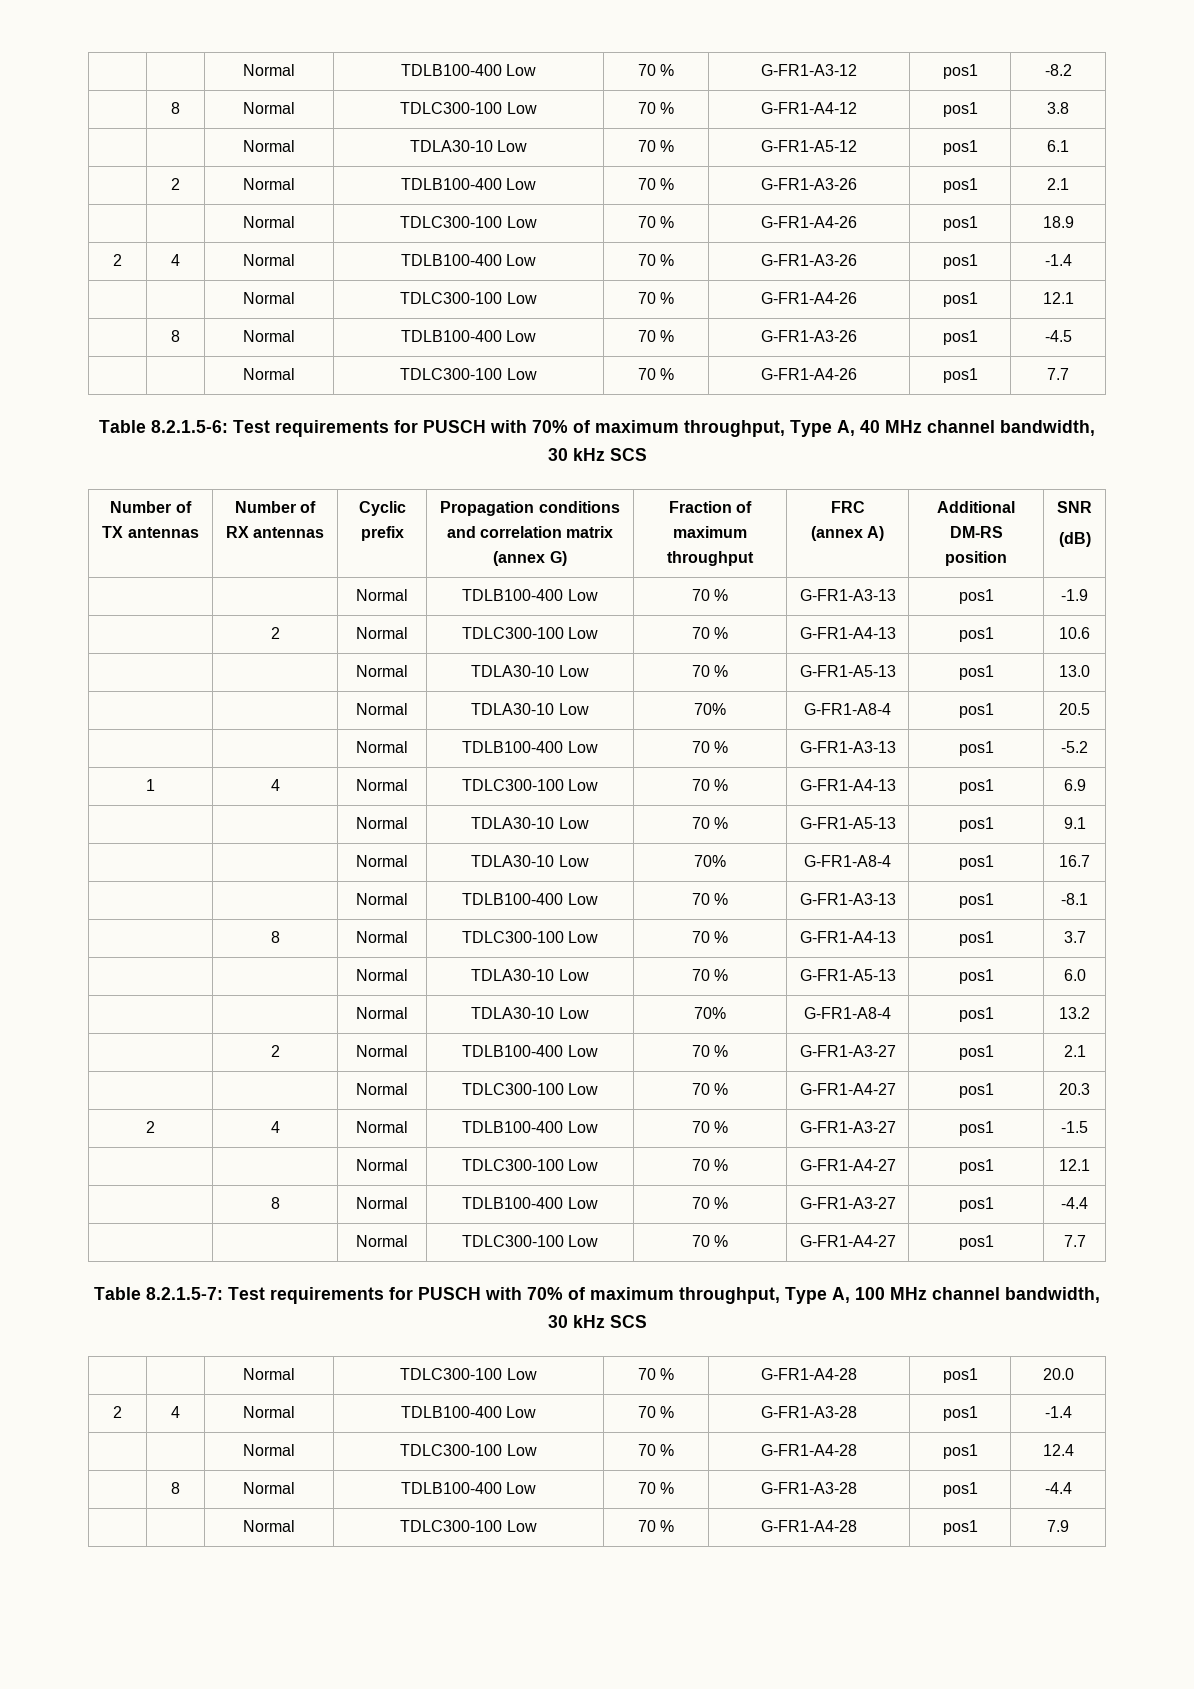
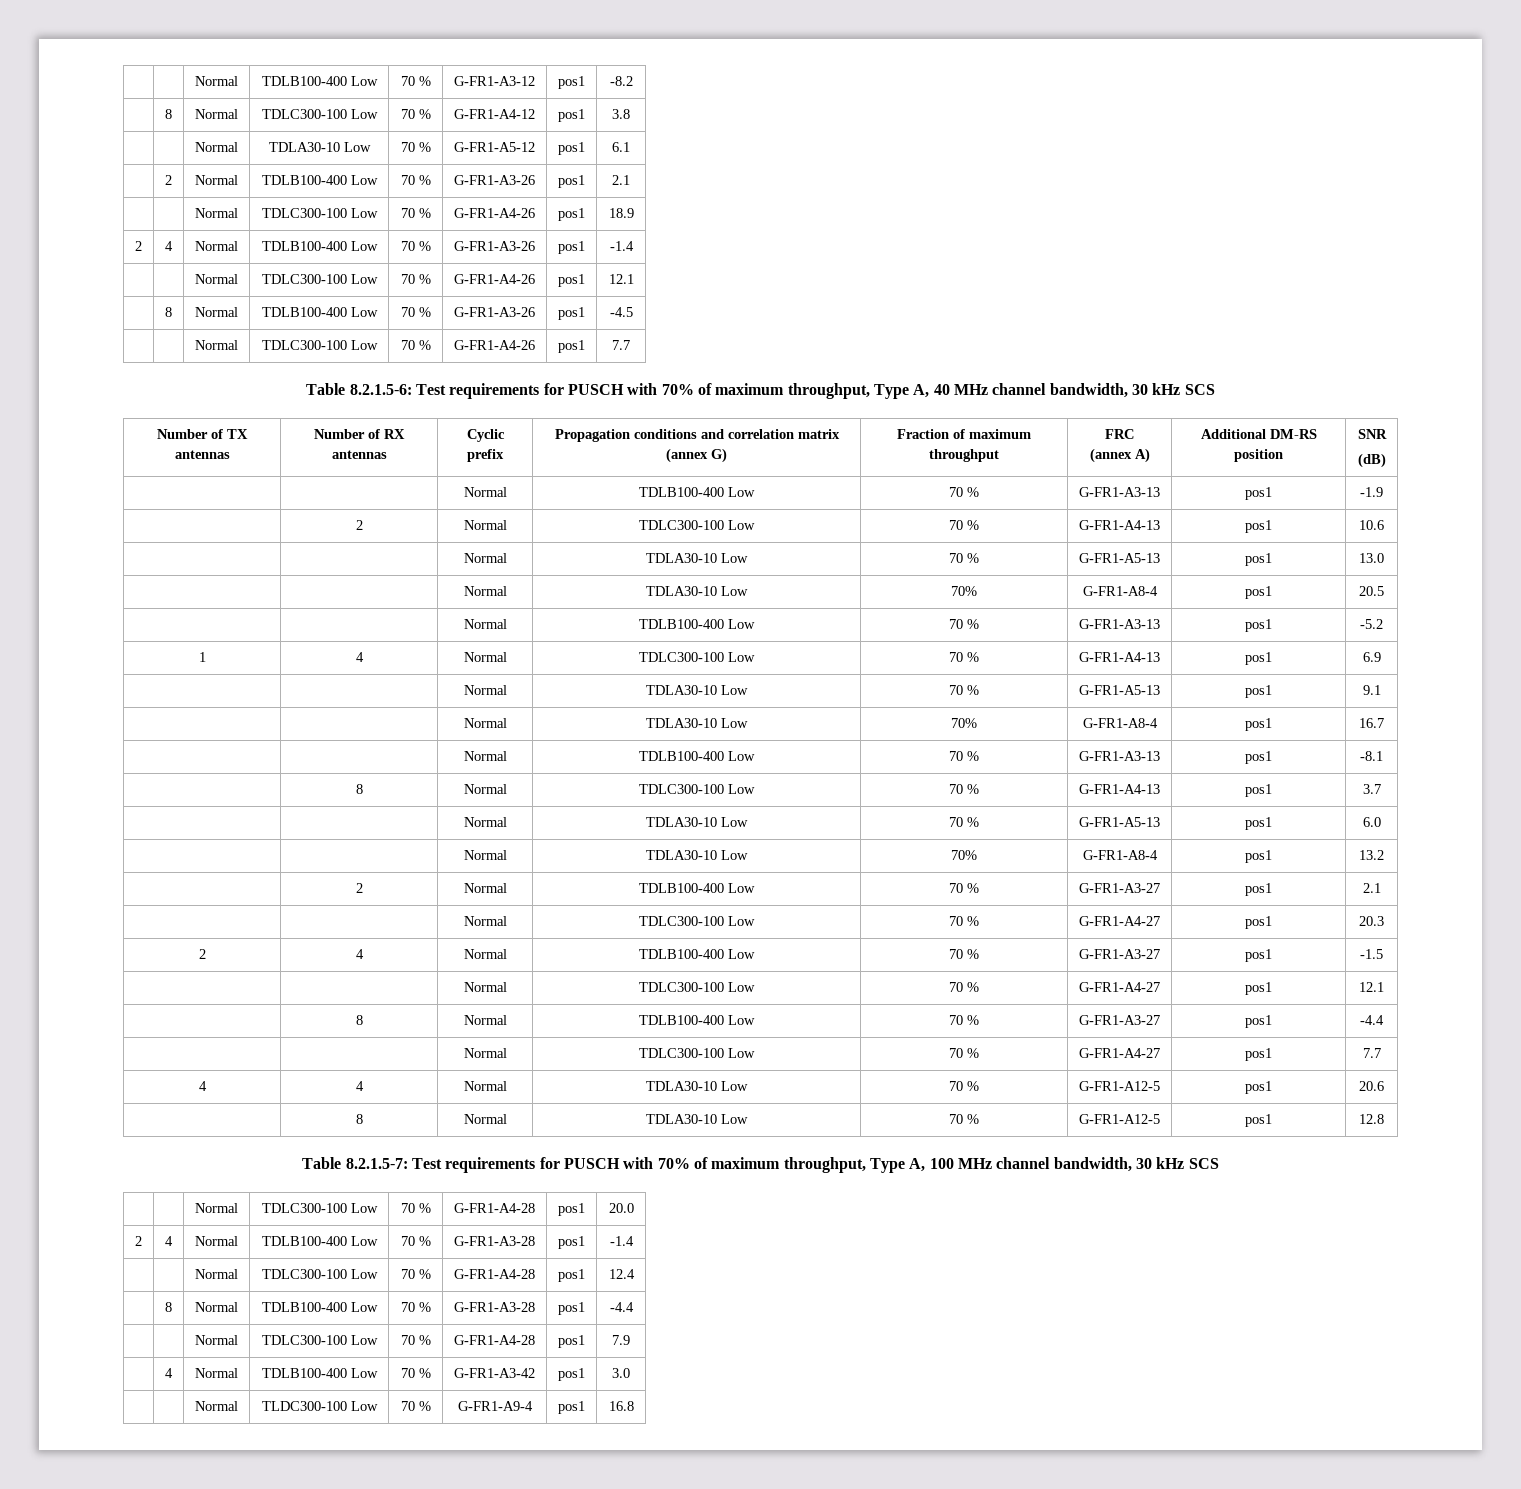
(1086, 1241) none -> [198,1081,207,1091] [355,1081,364,1091] [463,1081,507,1091] [646,1081,748,1091] [949,1081,979,1091] [1079,1081,1160,1091] [1245,1081,1272,1094] [1359,1081,1384,1091] [355,1114,363,1124] [463,1114,507,1124] [646,1114,748,1124] [949,1114,979,1124] [1079,1114,1160,1124] [1245,1114,1272,1127] [1359,1114,1384,1124] // 4 | 4 | Normal | TDLA30-10 Low | 70 % | G-FR1-A12-5 | pos1 | 20.6 // | 8 | Normal | TDLA30-10 Low | 70 % | G-FR1-A12-5 | pos1 | 12.8
(1069, 1526) none -> [165,1368,173,1378] [195,1368,238,1378] [261,1368,378,1378] [400,1368,431,1378] [453,1368,535,1378] [558,1368,585,1381] [612,1368,630,1378] [195,1401,238,1411] [261,1401,378,1411] [400,1401,431,1411] [457,1401,533,1411] [558,1401,585,1414] [608,1401,634,1411] // | 4 | Normal | TDLB100-400 Low | 70 % | G-FR1-A3-42 | pos1 | 3.0 // | | Normal | TLDC300-100 Low | 70 % | G-FR1-A9-4 | pos1 | 16.8

